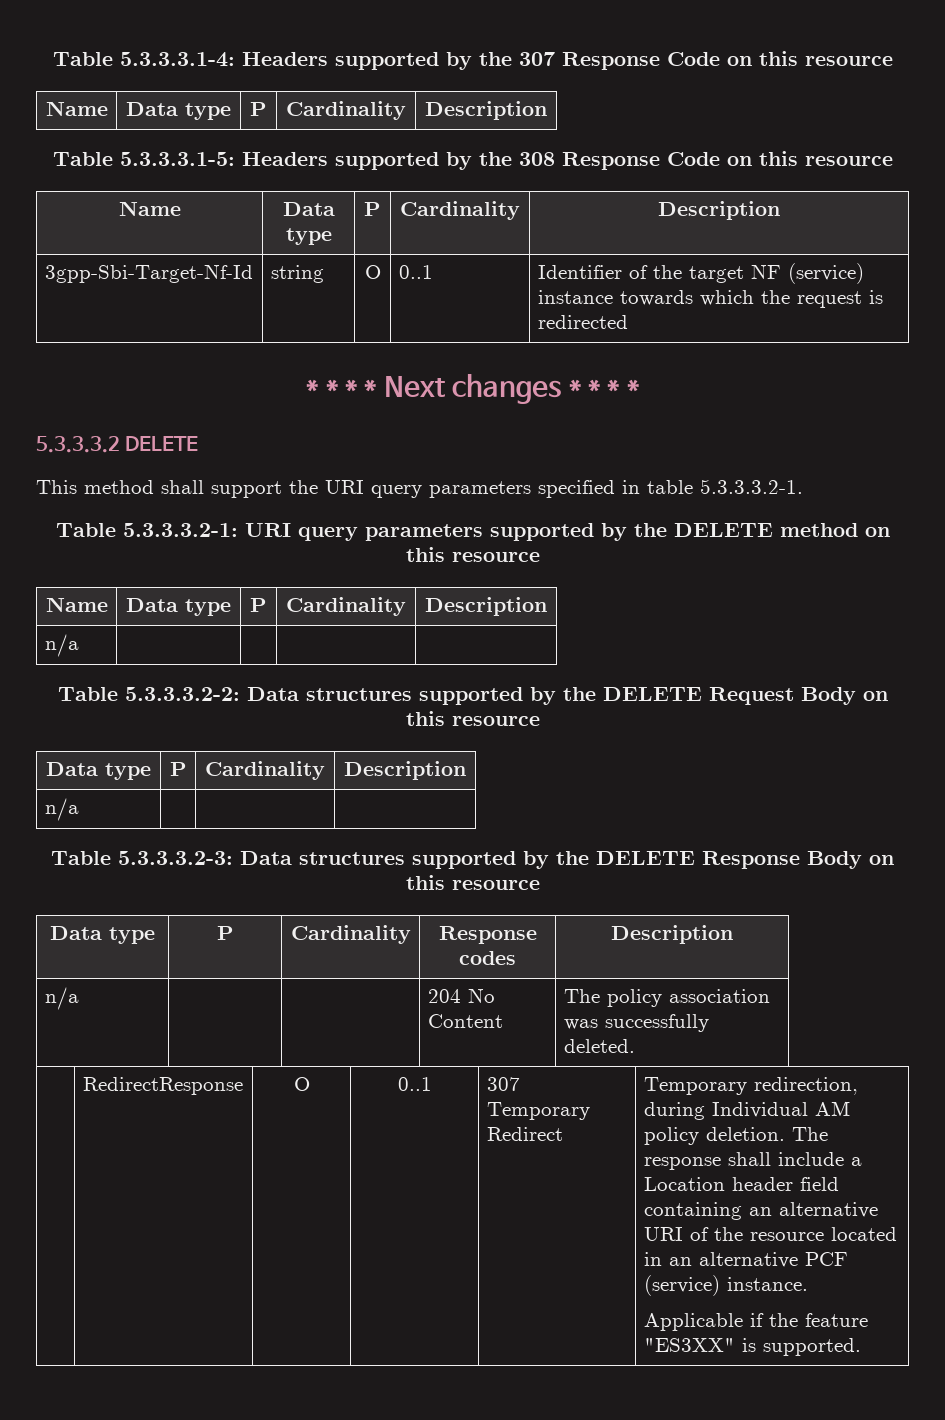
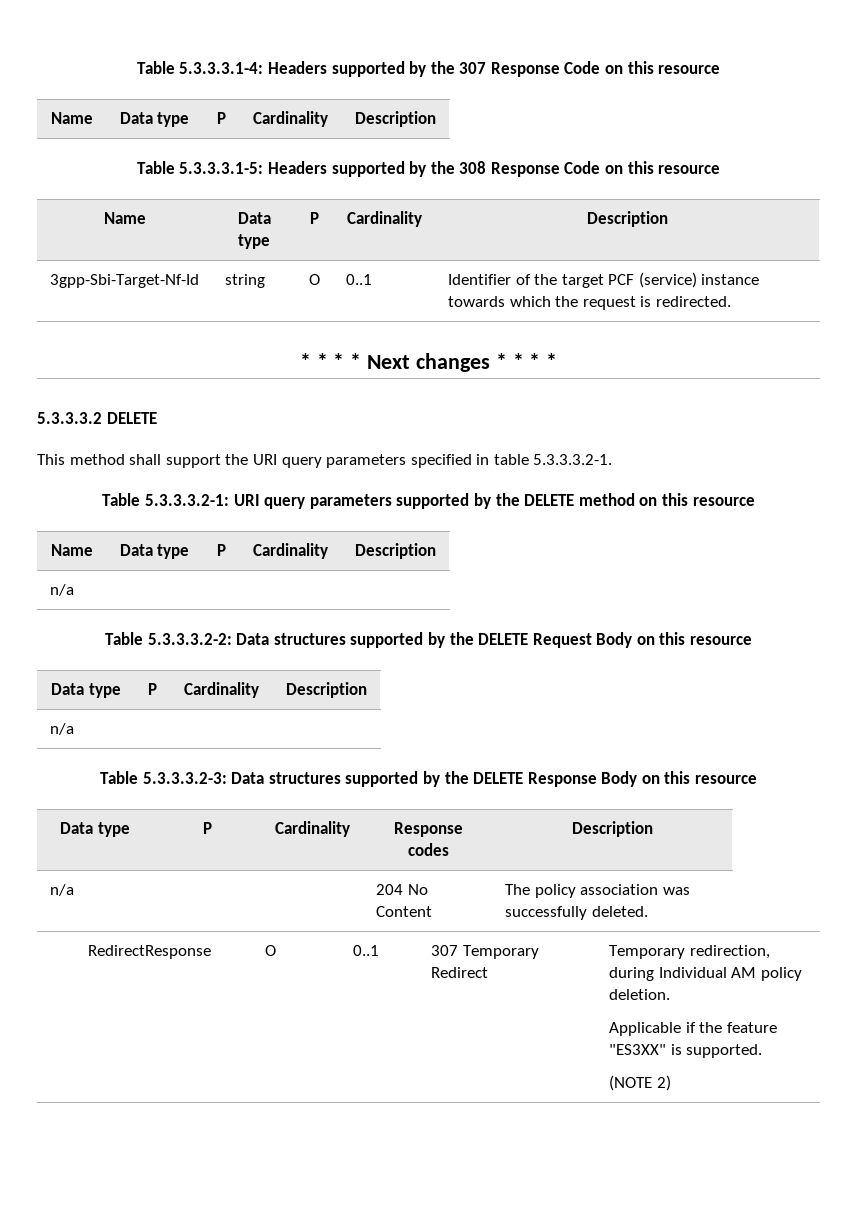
[750,264,781,279] NF -> [608,274,635,285] PCF
[537,315,628,329] redirected -> [655,296,731,307] redirected.
[791,1127,828,1141] [643,1152,862,1170] [643,1177,839,1191] [643,1202,878,1220] [643,1227,897,1241] [643,1252,848,1268] [643,1275,808,1296] The response shall include a Location header field containing an alternative URI of the resource located in an alternative PCF (service) instance. -> (670, 994) none
(861, 1347) none -> [608,1075,671,1091] // (NOTE 2)

